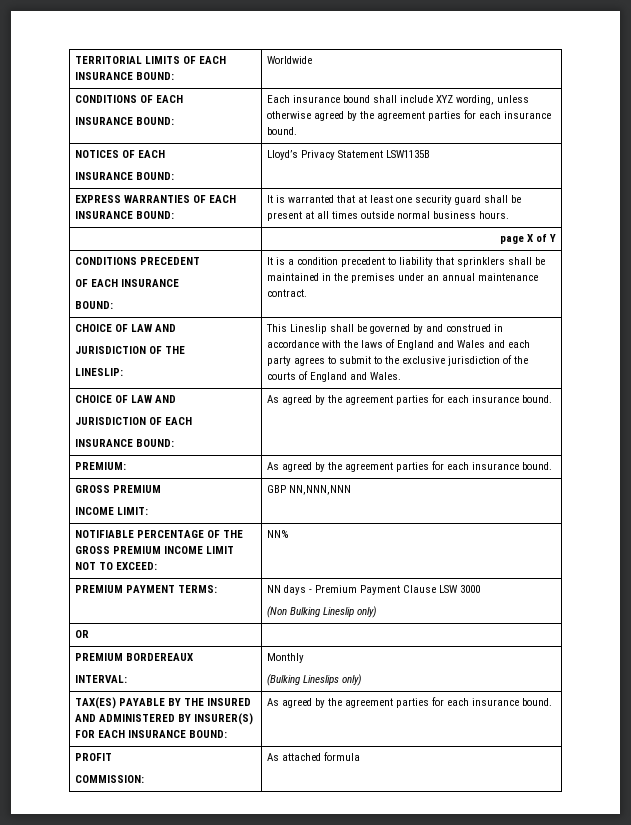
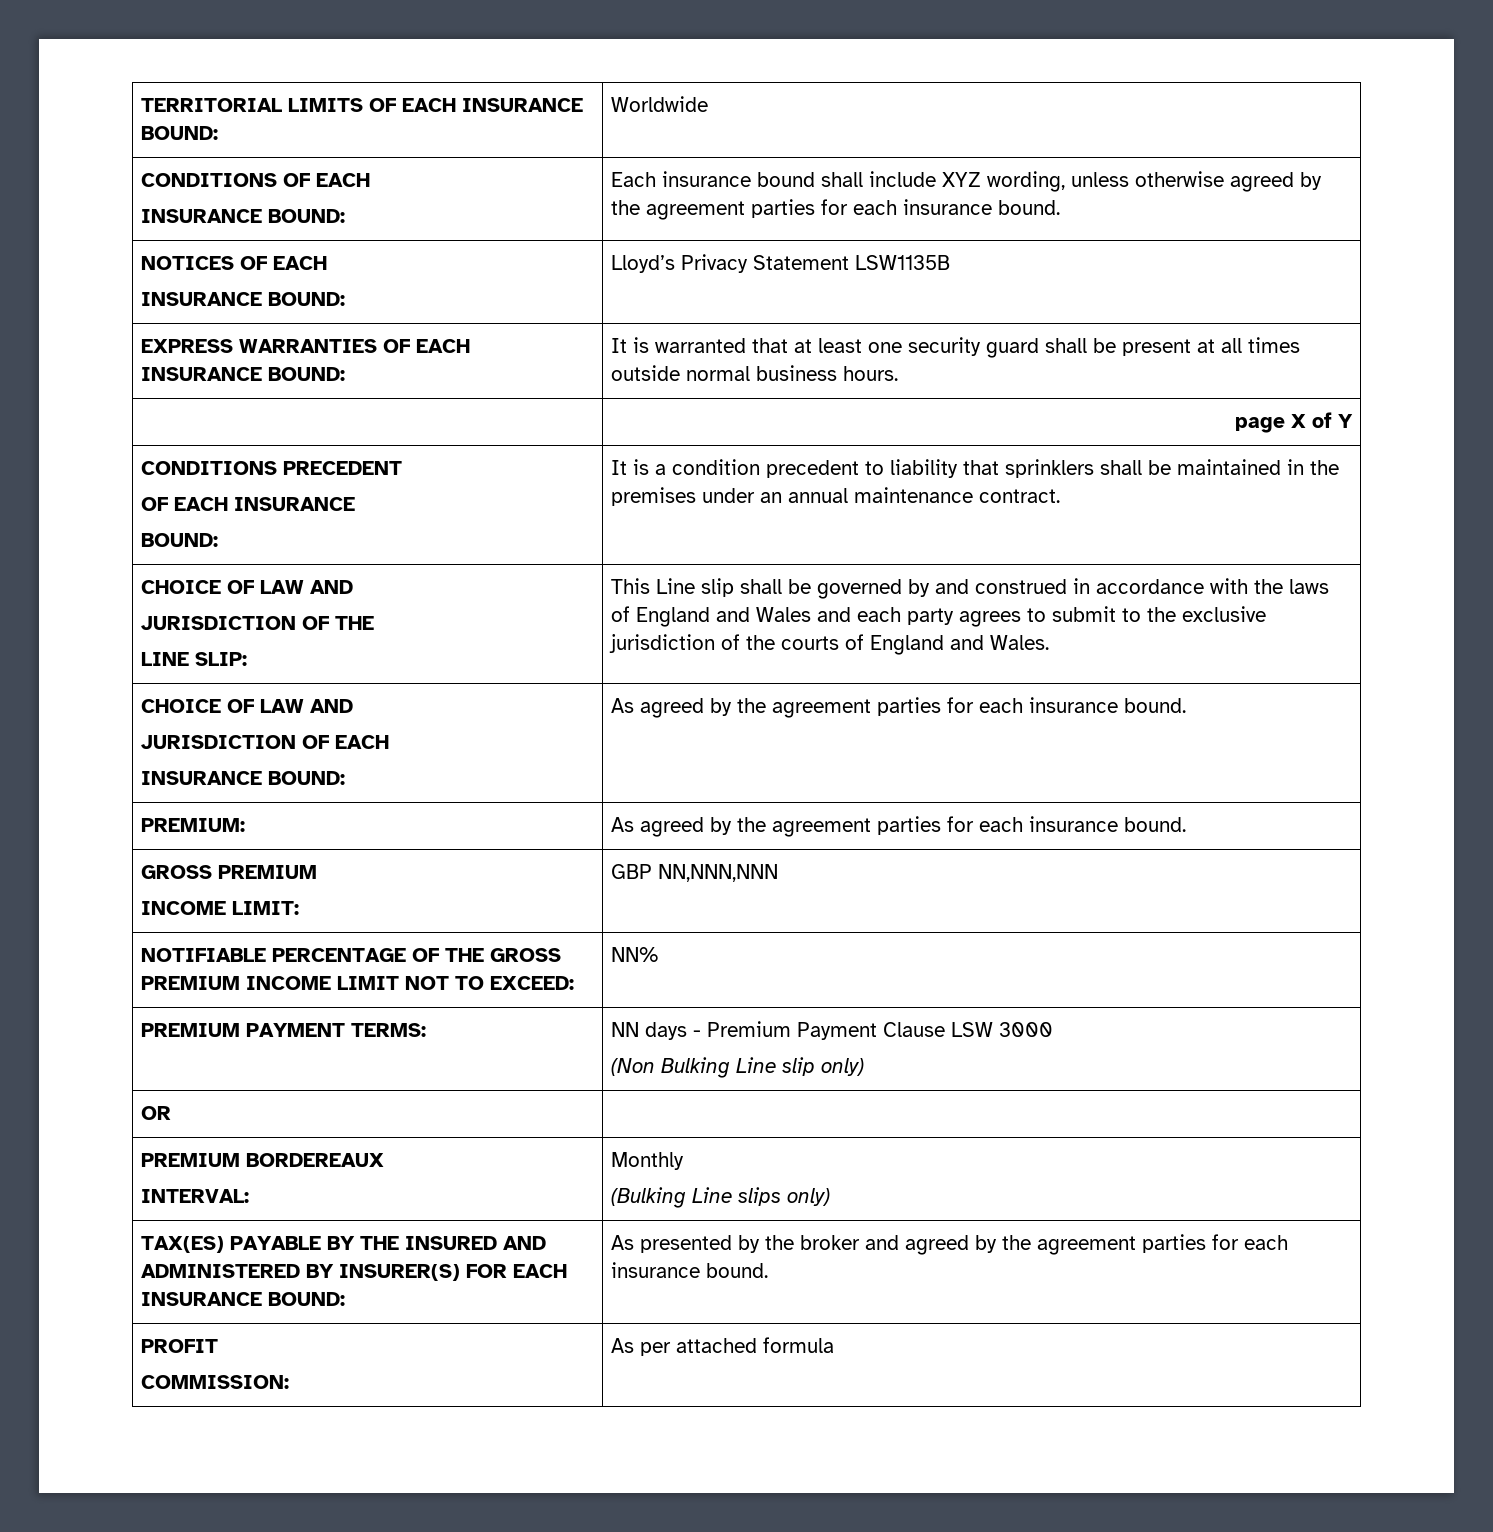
[75,368,124,376] LINESLIP: -> [140,652,247,666] LINE SLIP:
[290,324,328,334] Lineslip -> [655,578,734,597] Line slip
[323,607,355,617] Lineslip -> [735,1057,815,1076] Line slip
[303,675,340,685] Lineslips -> [691,1187,781,1206] Line slips
(280, 702) none -> [639,1235,899,1253] presented by the broker and
(280, 757) none -> [639,1342,671,1356] per

